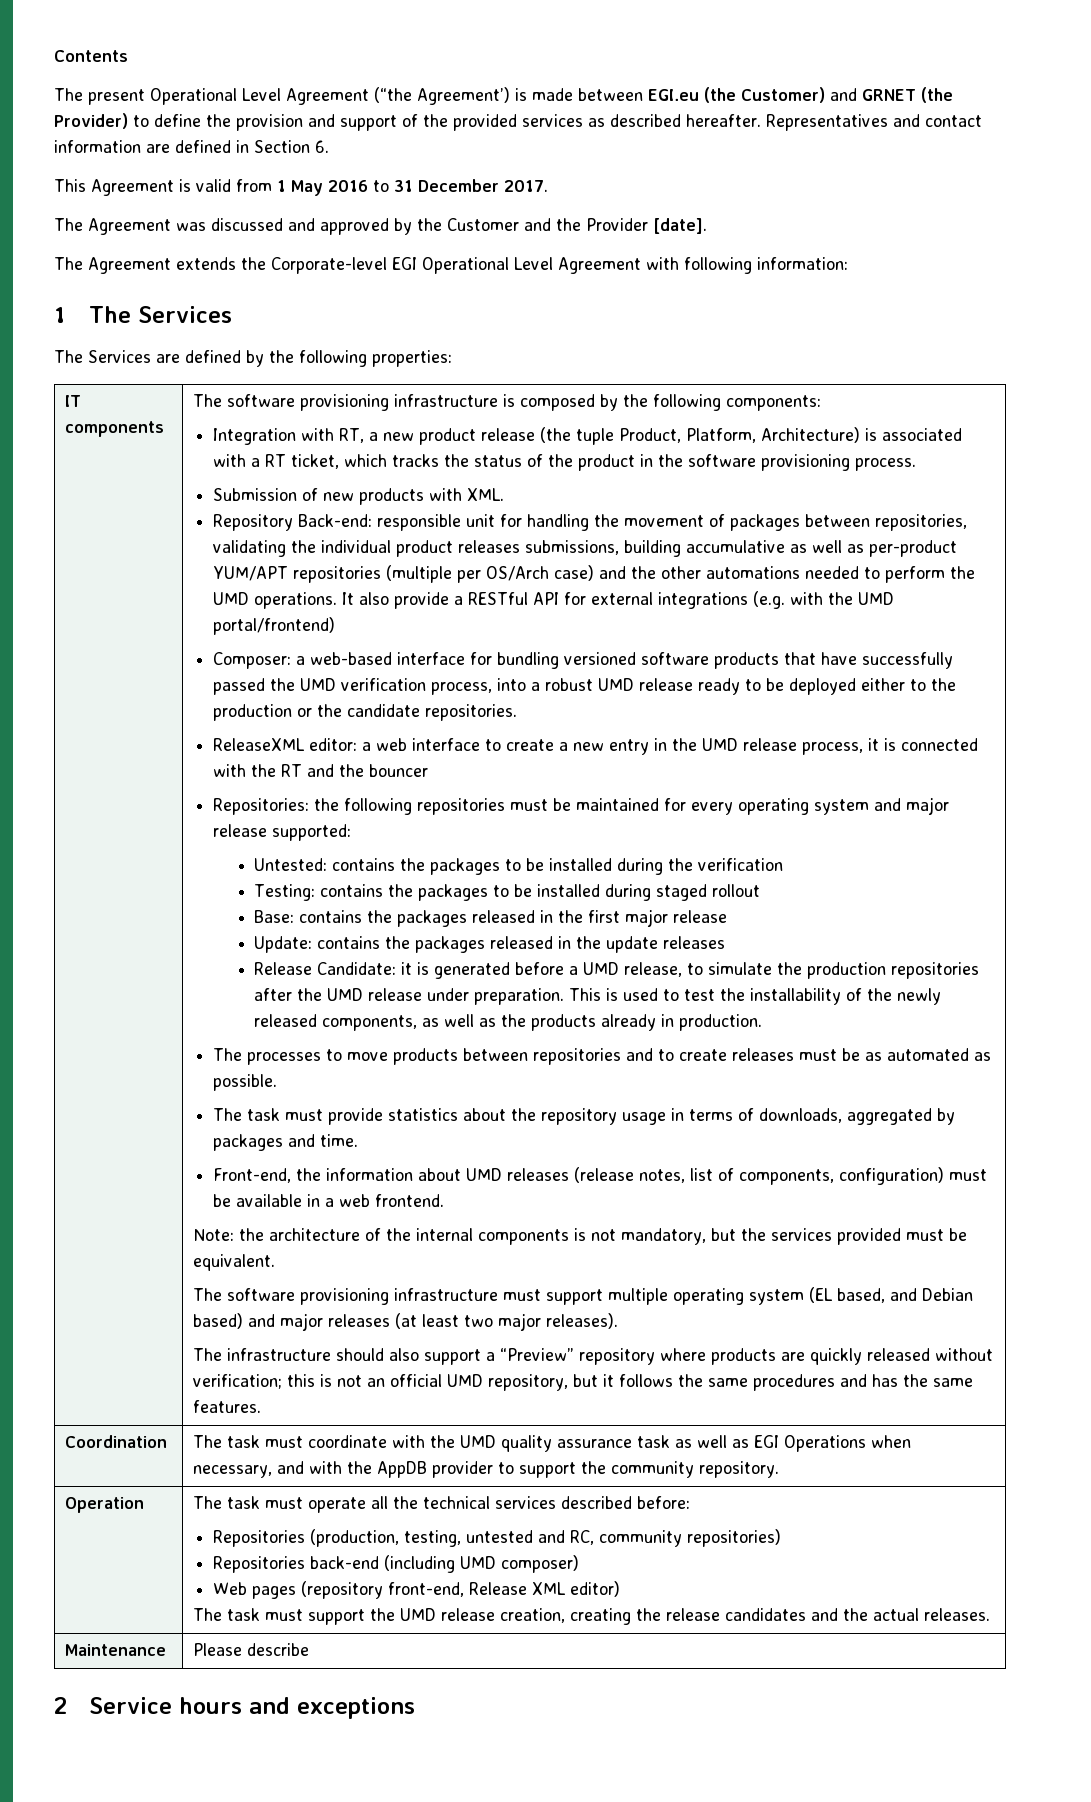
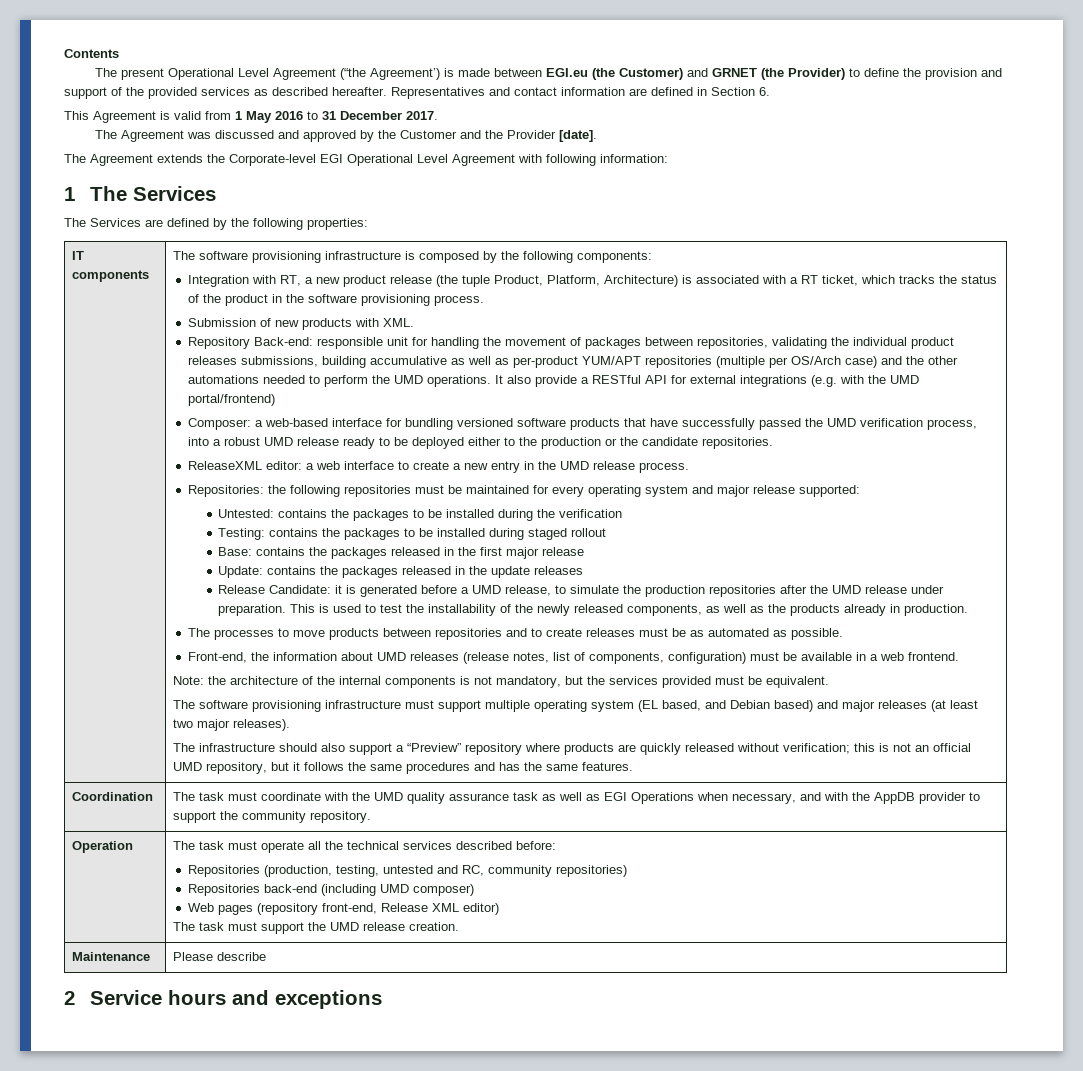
[801,738,978,755] [212,764,428,777] process, it is connected with the RT and the bouncer -> [638,462,689,473] process.
[212,1108,955,1125] [212,1134,358,1151] // The task must provide statistics about the repository usage in terms of downloads, aggregated by packages and time. -> (843, 634) none
[500,1608,991,1625] creation, creating the release candidates and the actual releases. -> [409,922,460,931] creation.

